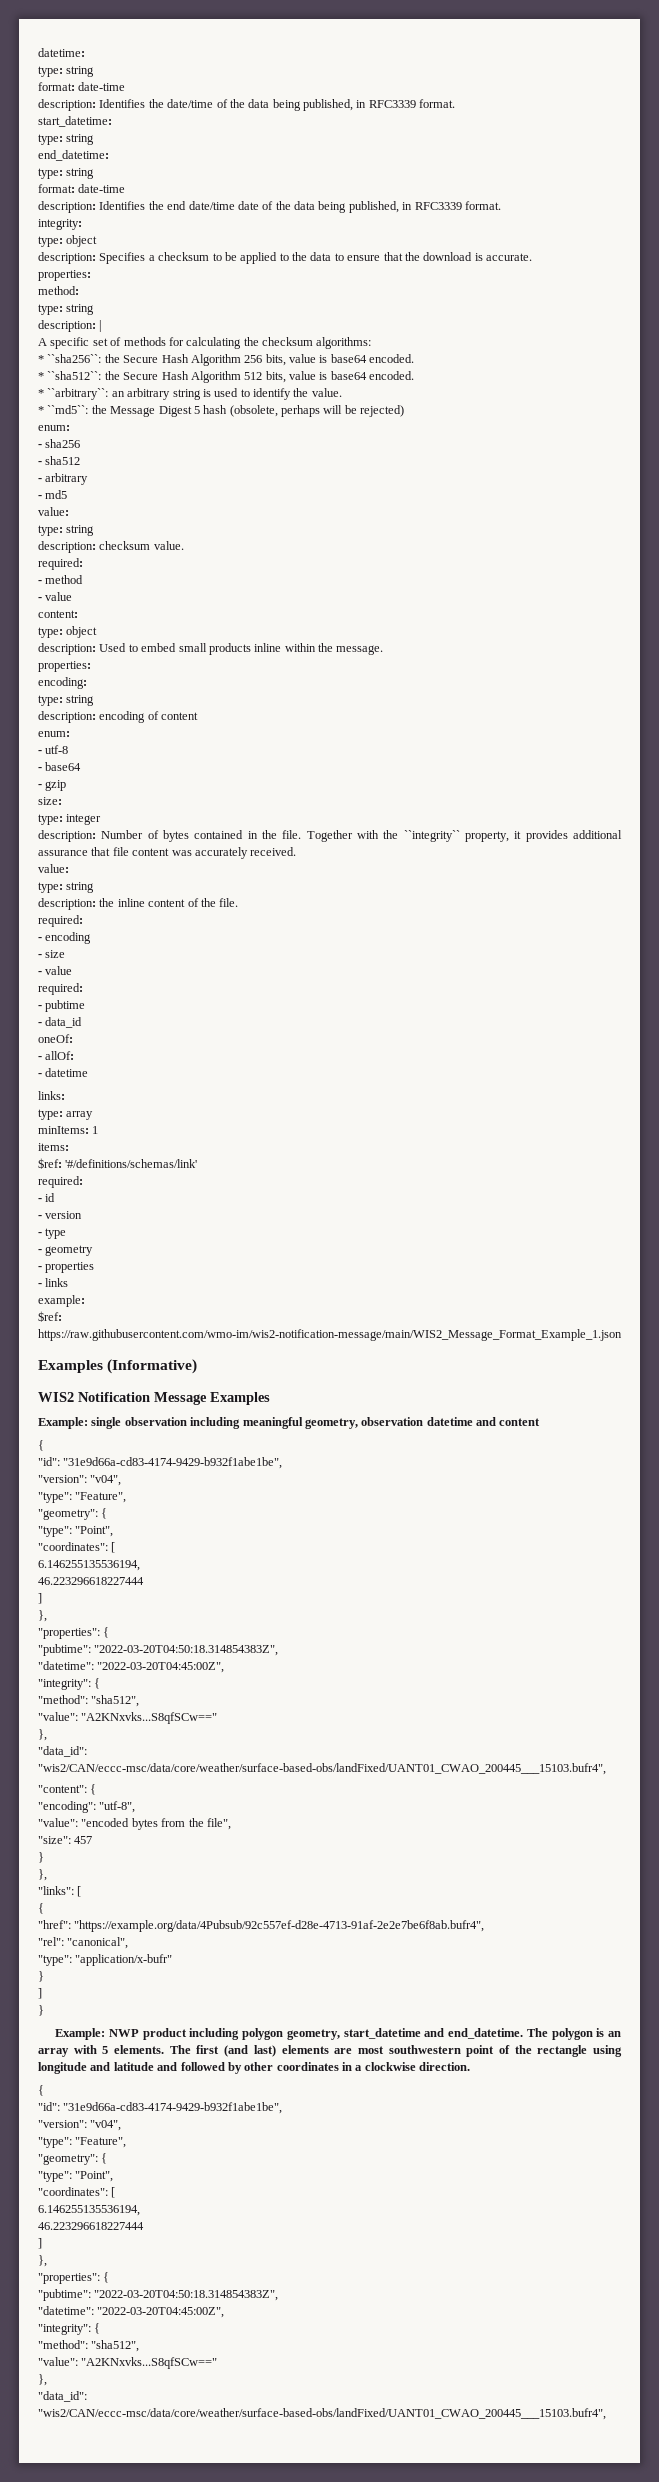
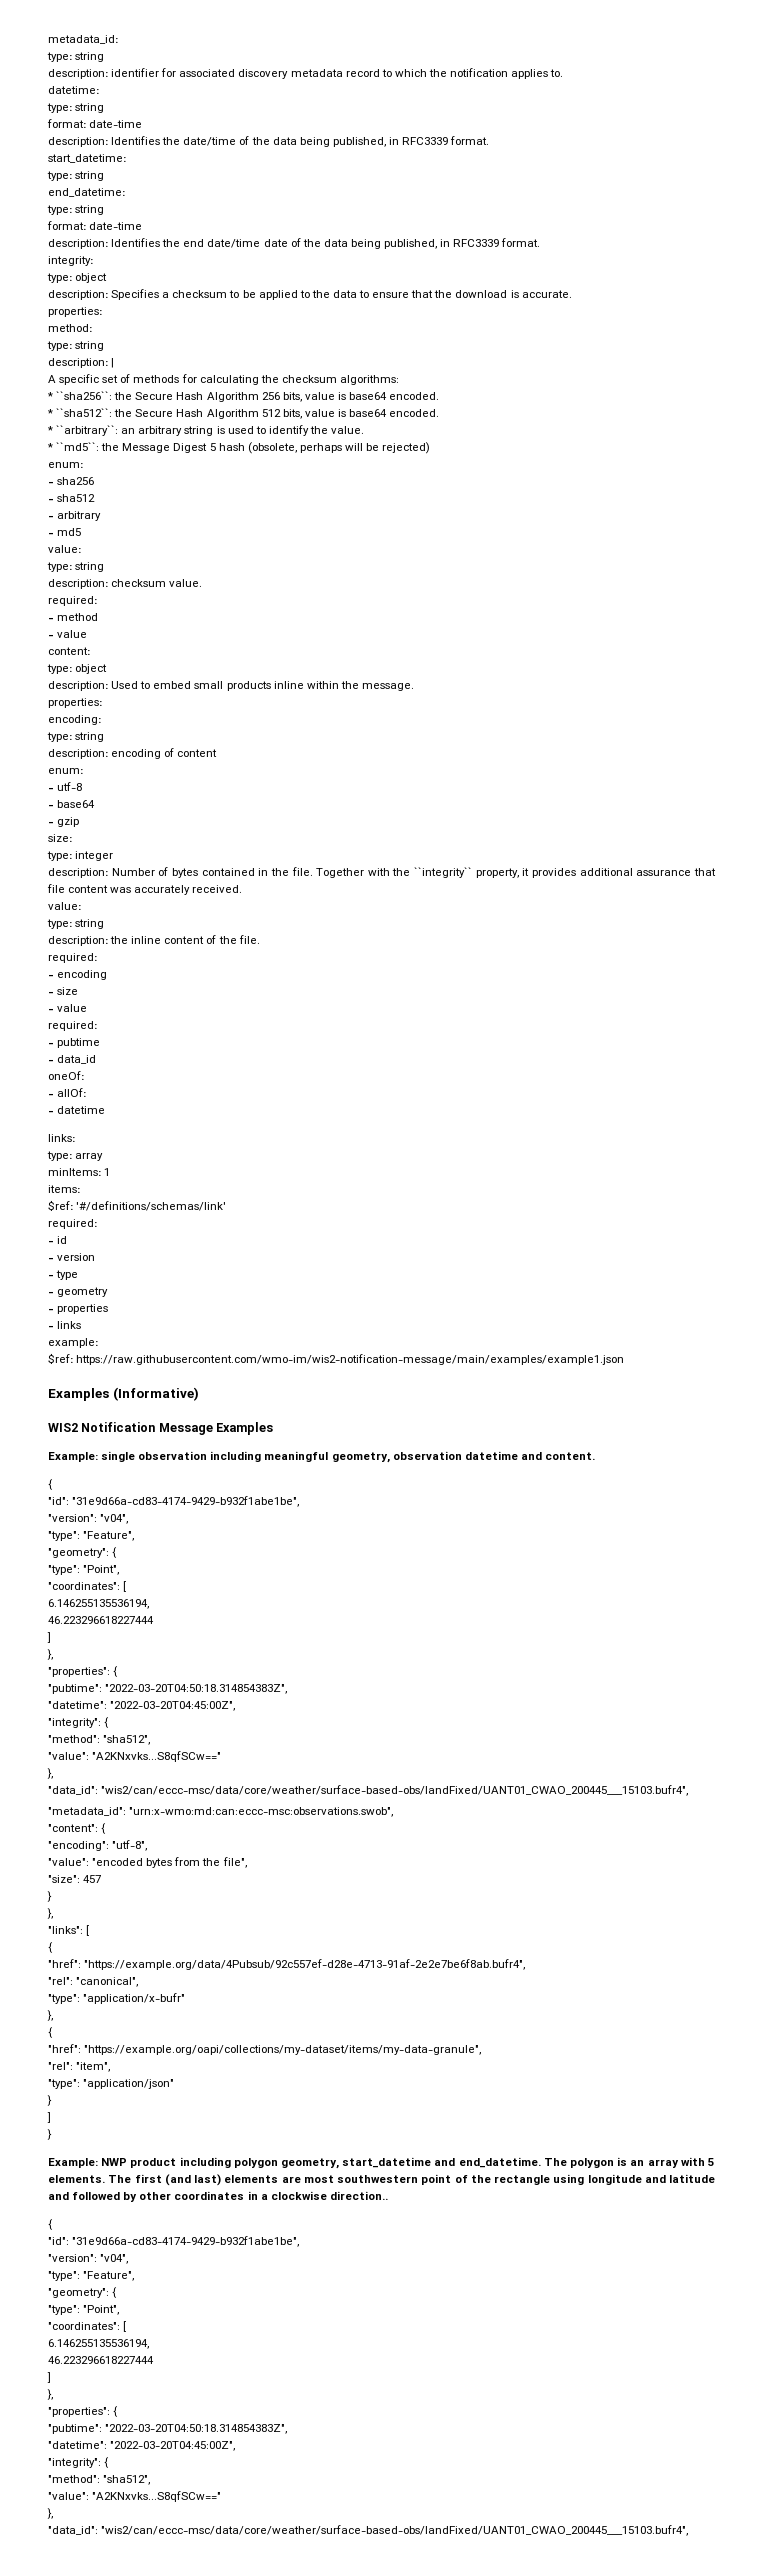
(38, 52) none -> [48,35,118,44] [47,52,105,62] [48,68,564,79] metadata_id: // type: string // description: identifier for associated discovery metadata record to which the notification applies to. //
[38,1329,622,1341] https://raw.githubusercontent.com/wmo-im/wis2-notification-message/main/WIS2_Message_Format_Example_1.json -> [76,1354,625,1365] https://raw.githubusercontent.com/wmo-im/wis2-notification-message/main/examples/example1.json
[499,1418,541,1426] content -> [544,1452,595,1460] content.
[38,1763,606,1775] "wis2/CAN/eccc-msc/data/core/weather/surface-based-obs/landFixed/UANT01_CWAO_200445___15103.bufr4", -> [101,1785,689,1796] [48,1807,394,1817] "wis2/can/eccc-msc/data/core/weather/surface-based-obs/landFixed/UANT01_CWAO_200445___15103.bufr4", // "metadata_id": "urn:x-wmo:md:can:eccc-msc:observations.swob",
(173, 1960) none -> [47,2010,53,2021] [48,2027,53,2038] [48,2044,482,2055] [48,2062,111,2072] [48,2079,175,2089] // }, // { // "href": "https://example.org/oapi/collections/my-dataset/items/my-data-granule", // "rel": "item", // "type": "application/json"
[419,2062,471,2071] direction. -> [329,2191,388,2200] direction..
[38,2408,606,2420] "wis2/CAN/eccc-msc/data/core/weather/surface-based-obs/landFixed/UANT01_CWAO_200445___15103.bufr4", -> [101,2525,689,2536] "wis2/can/eccc-msc/data/core/weather/surface-based-obs/landFixed/UANT01_CWAO_200445___15103.bufr4",

